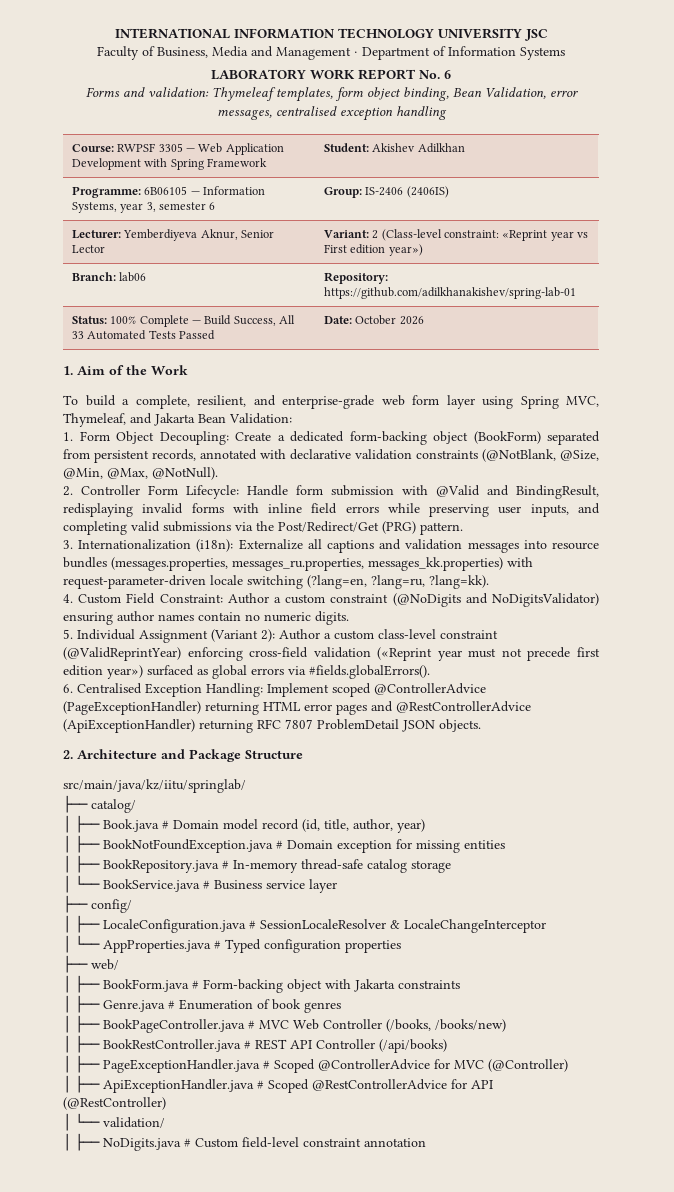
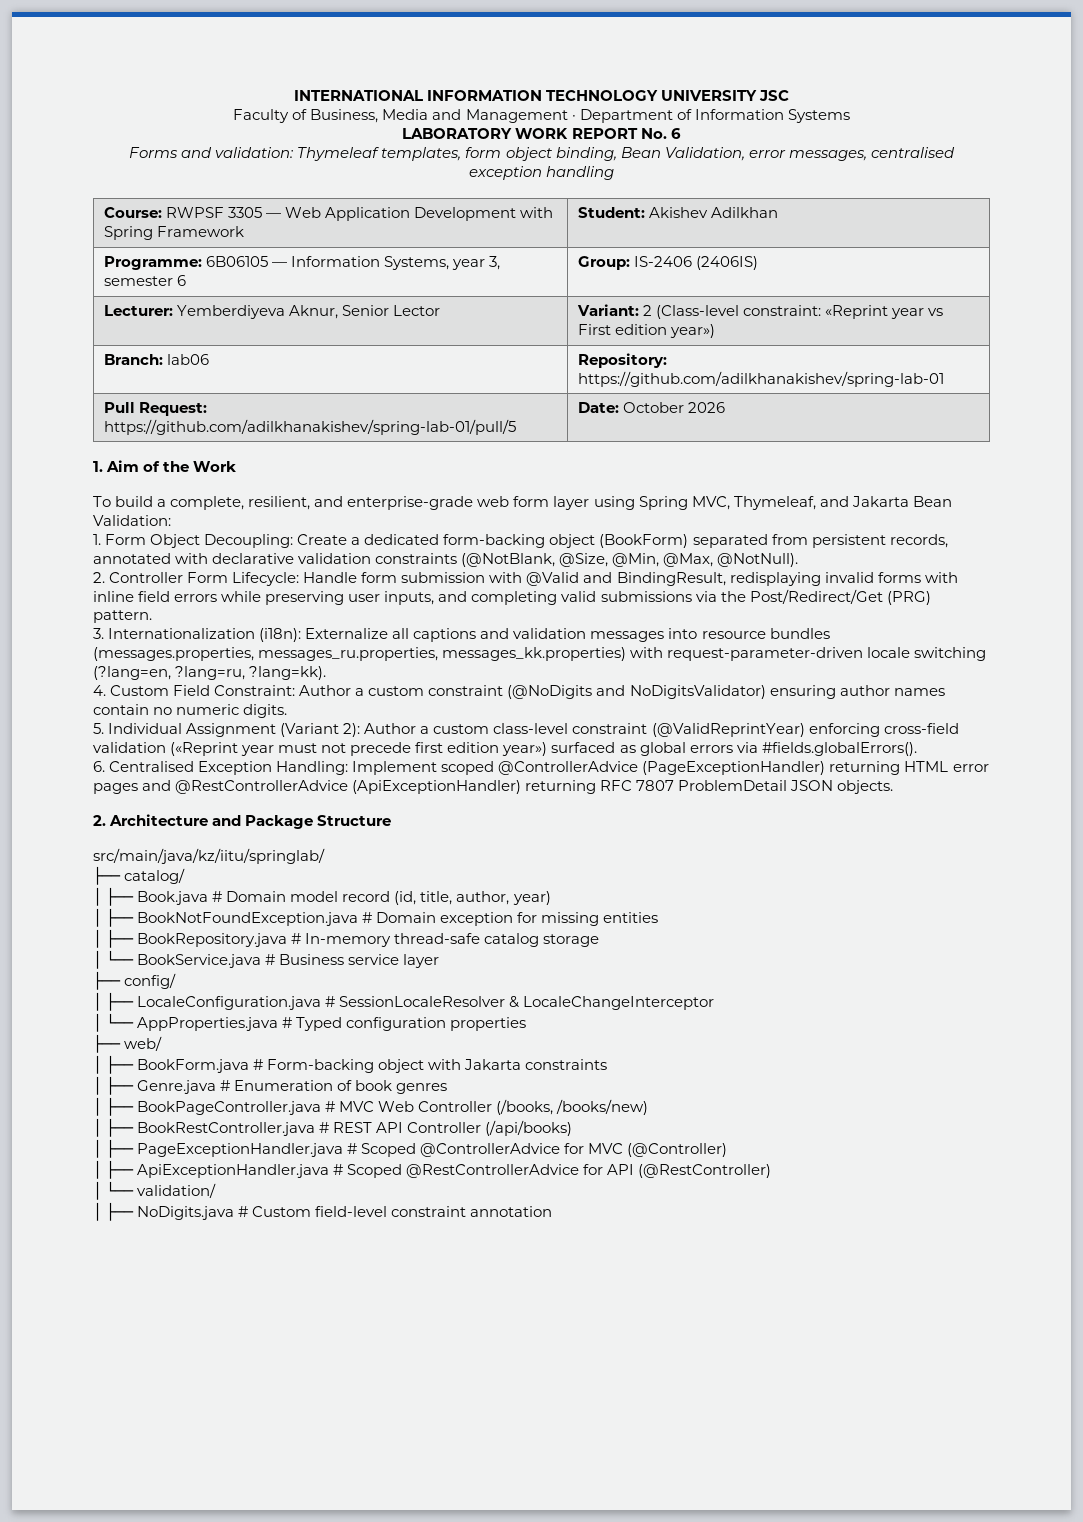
[71,315,296,327] [71,330,216,340] Status: 100% Complete — Build Success, All 33 Automated Tests Passed -> [103,402,207,416] [103,419,516,435] Pull Request: https://github.com/adilkhanakishev/spring-lab-01/pull/5

